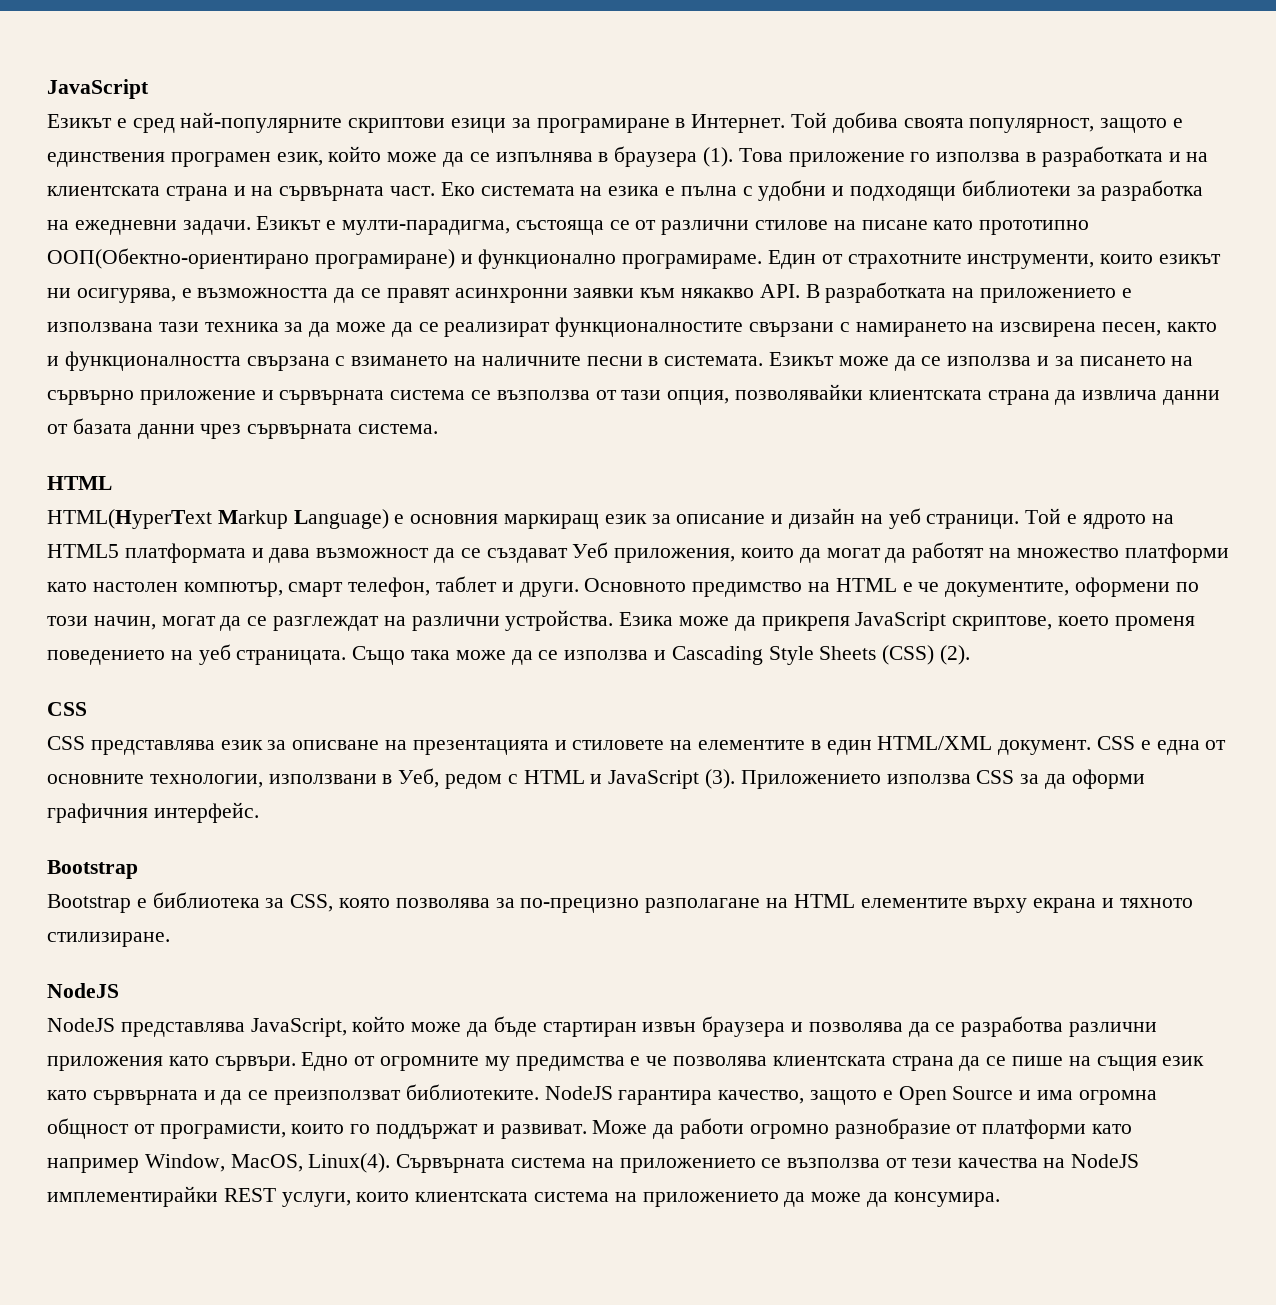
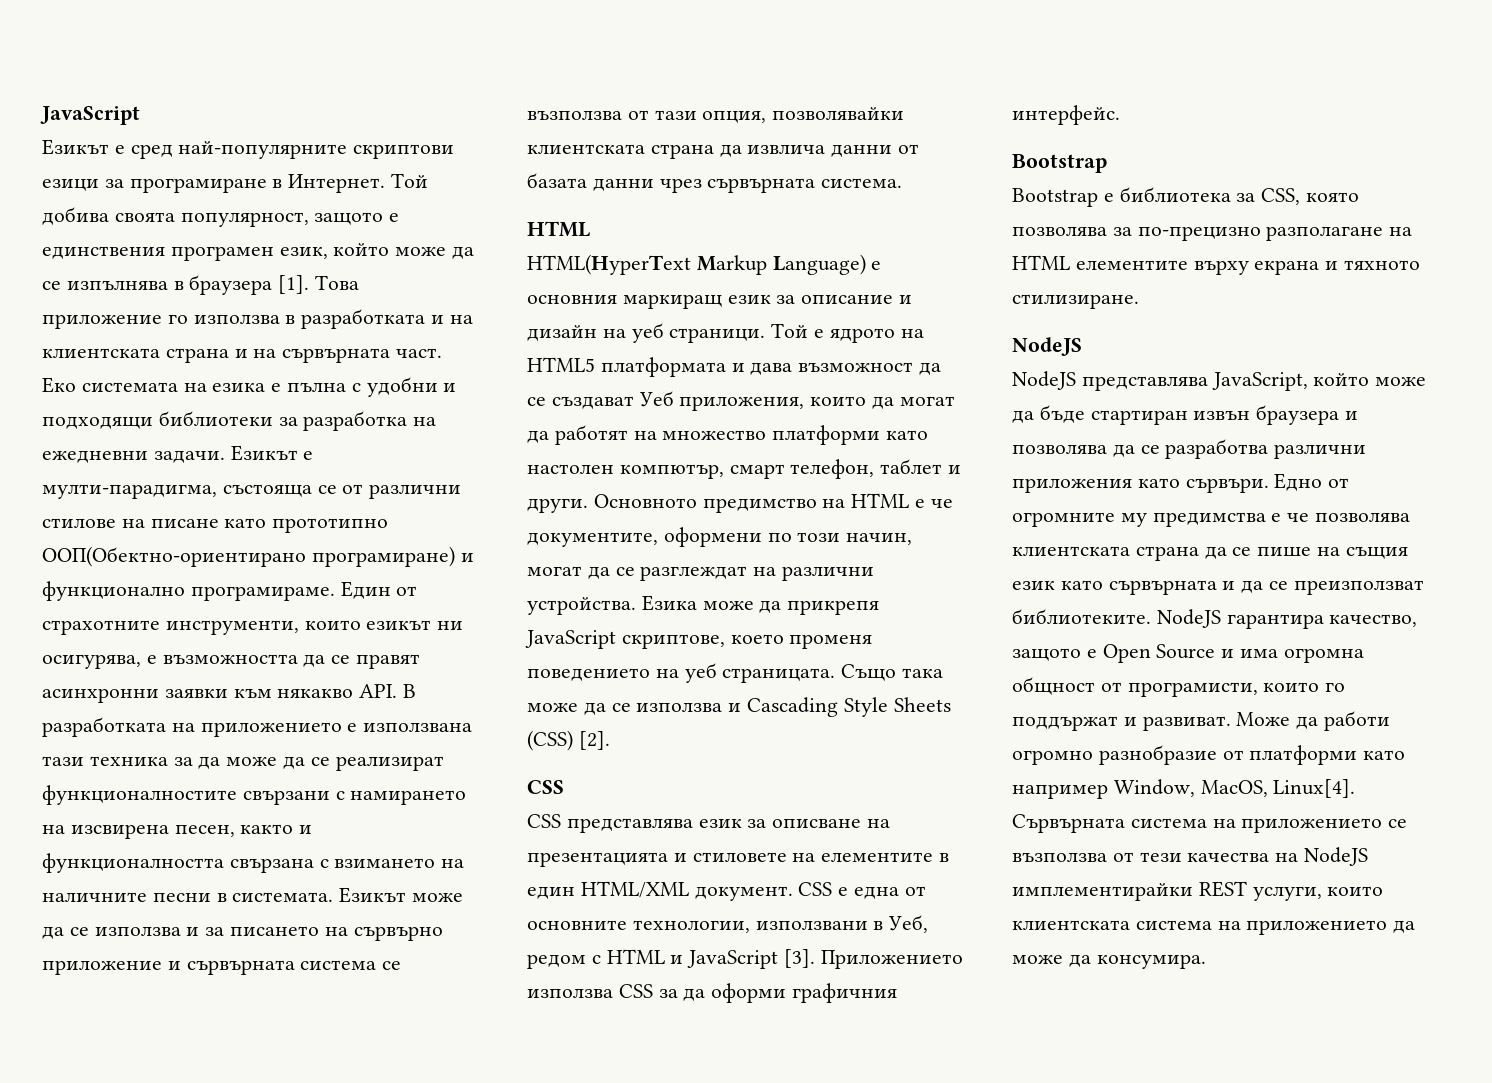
[703,147,734,167] (1). -> [278,275,310,294] [1].
[940,645,971,665] (2). -> [578,731,610,750] [2].
[705,769,736,789] (3). -> [784,949,816,968] [3].
[308,1153,391,1173] Linux(4). -> [1273,779,1356,798] Linux[4].

